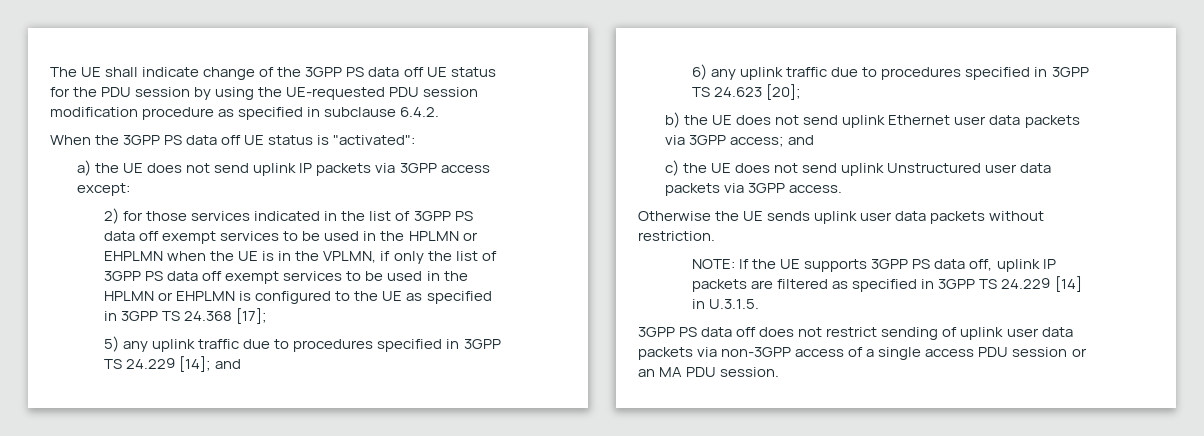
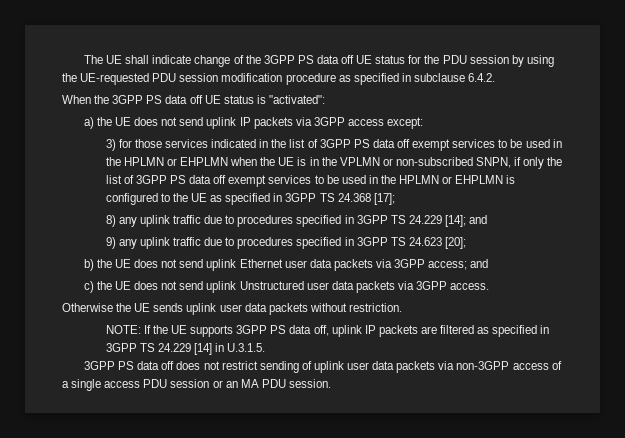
[104,208,120,224] 2) -> [105,139,116,151] 3)
[323,251,377,263] VPLMN, -> [339,157,512,168] VPLMN or non-subscribed SNPN,
[104,336,120,352] 5) -> [105,215,116,227] 8)
[692,64,708,80] 6) -> [105,237,116,249] 9)

